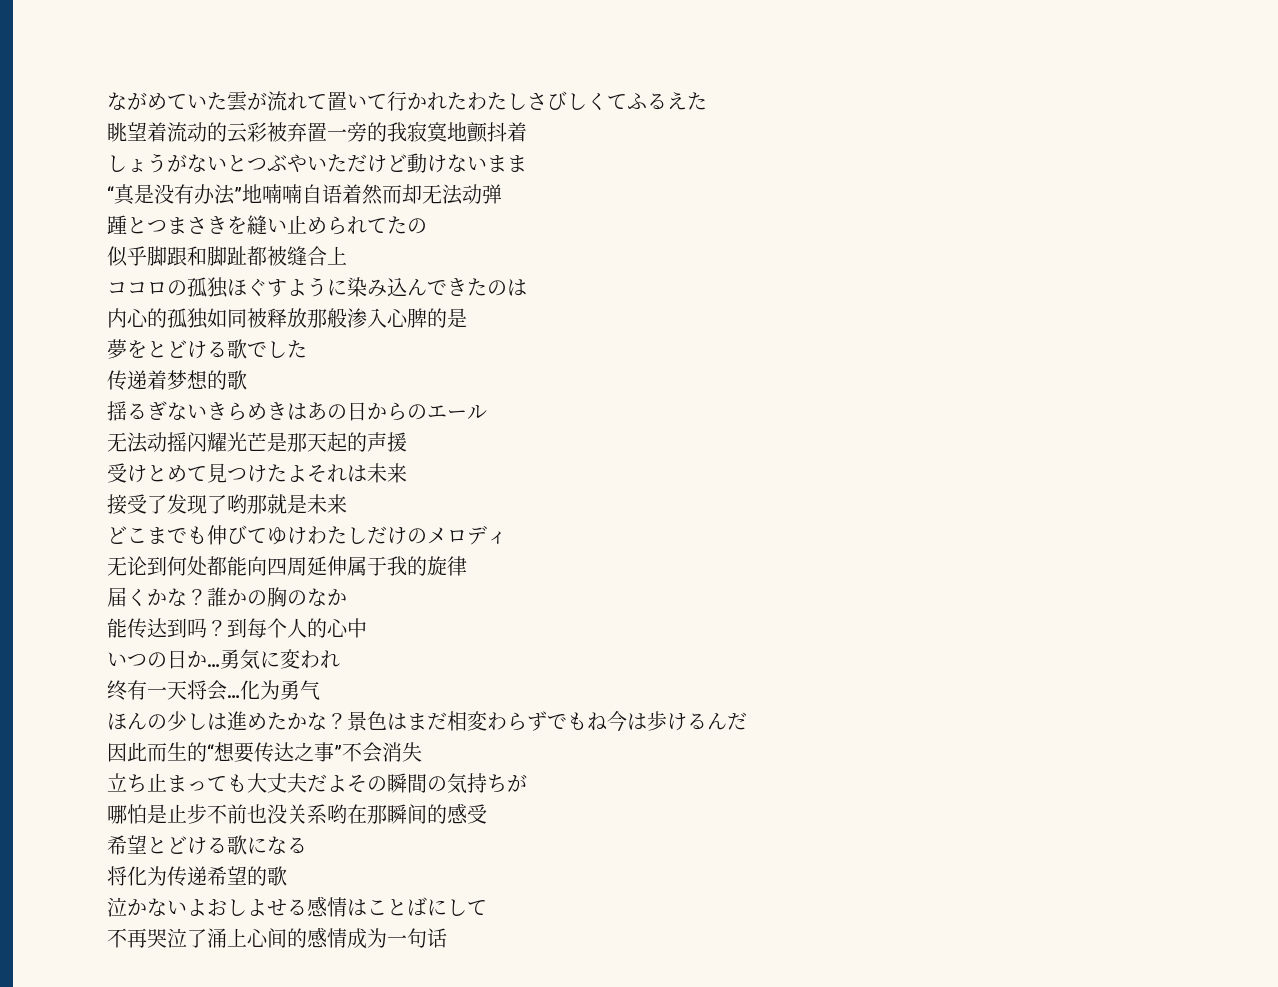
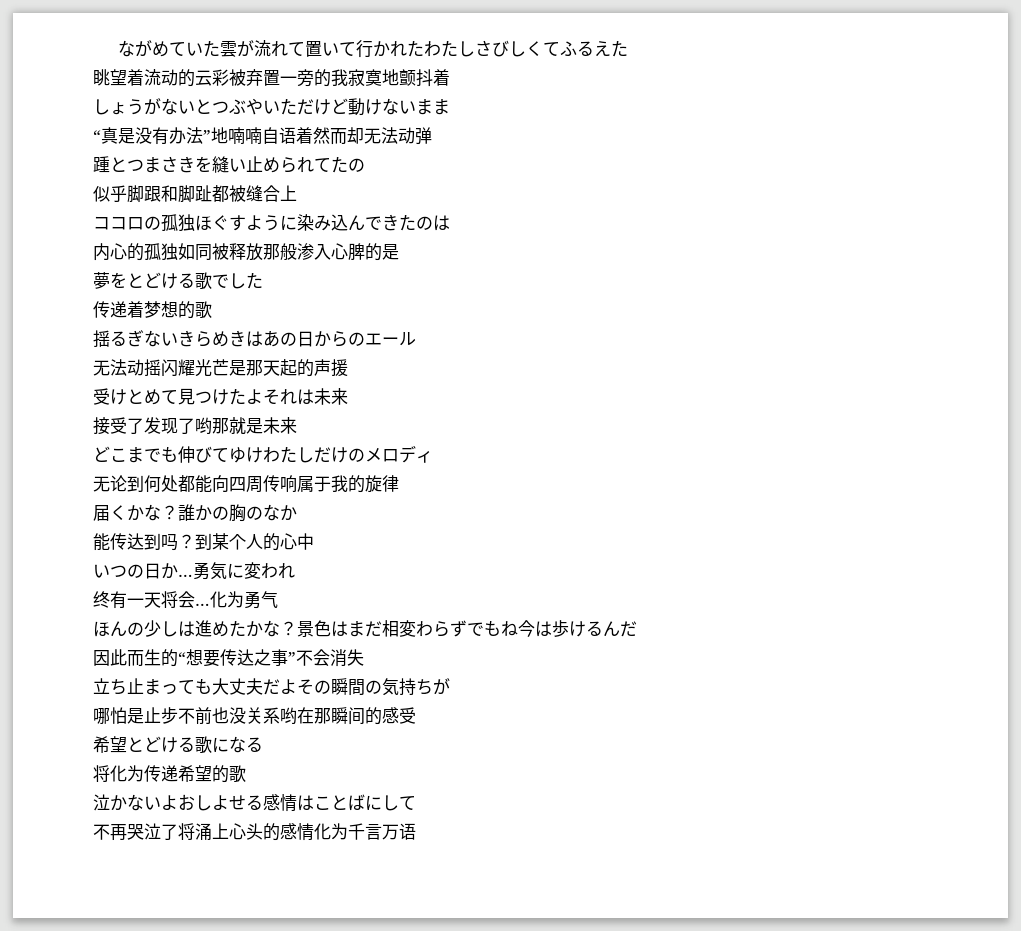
[307,556,347,576] 延伸 -> [263,475,297,493] 传响
[247,618,267,638] 每 -> [212,533,229,550] 某
[207,927,447,949] 涌上心间的感情成为一句话 -> [178,823,416,841] 将涌上心头的感情化为千言万语

